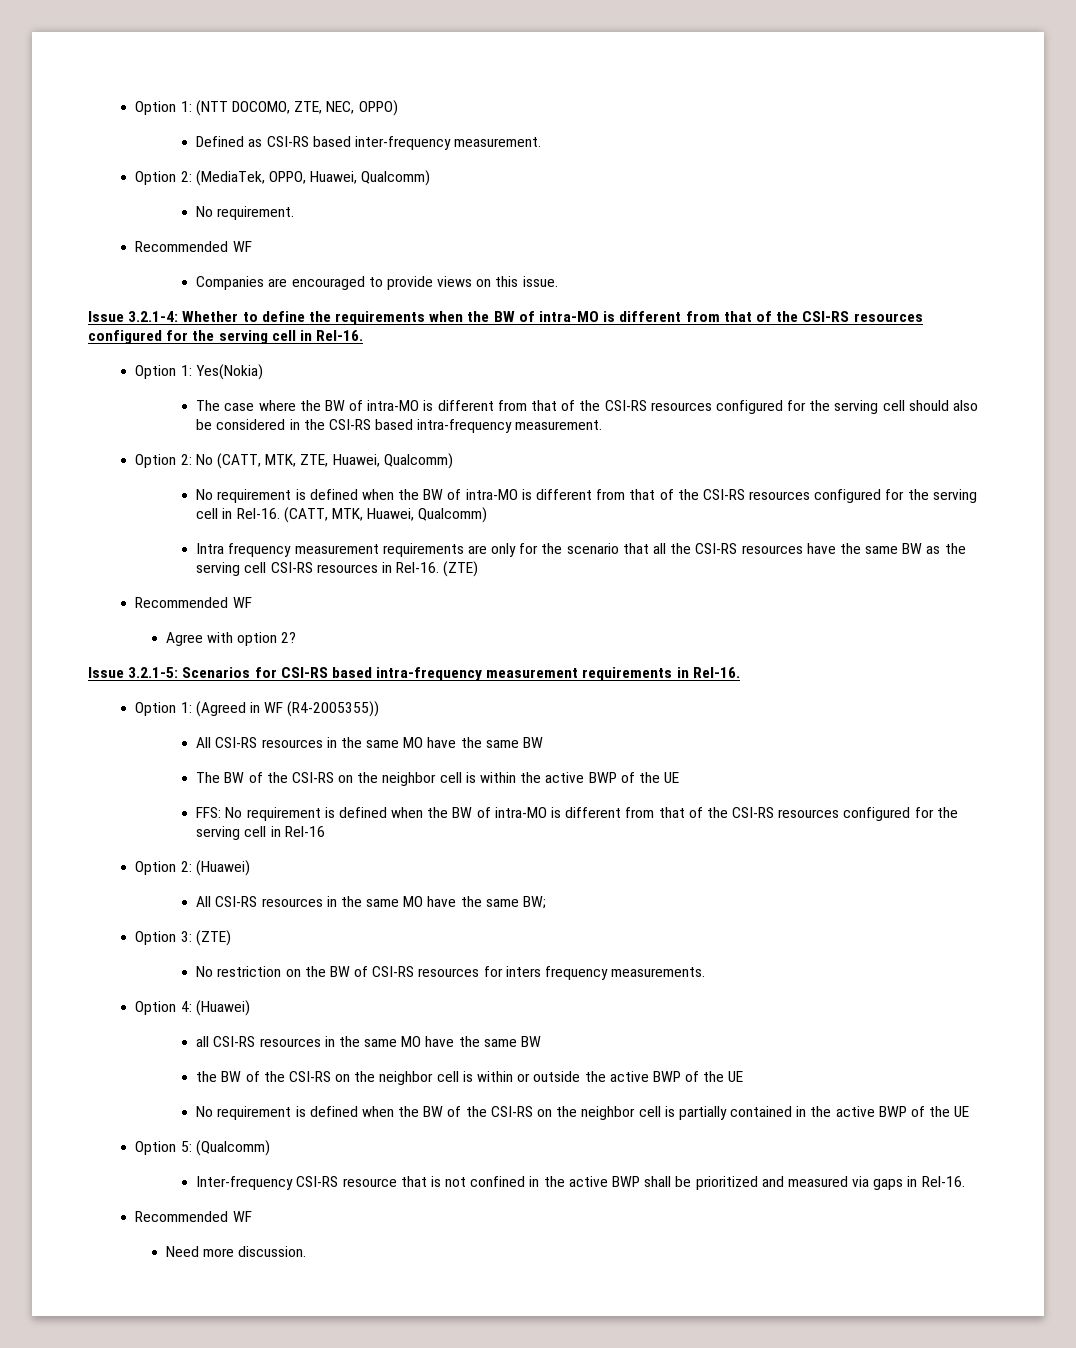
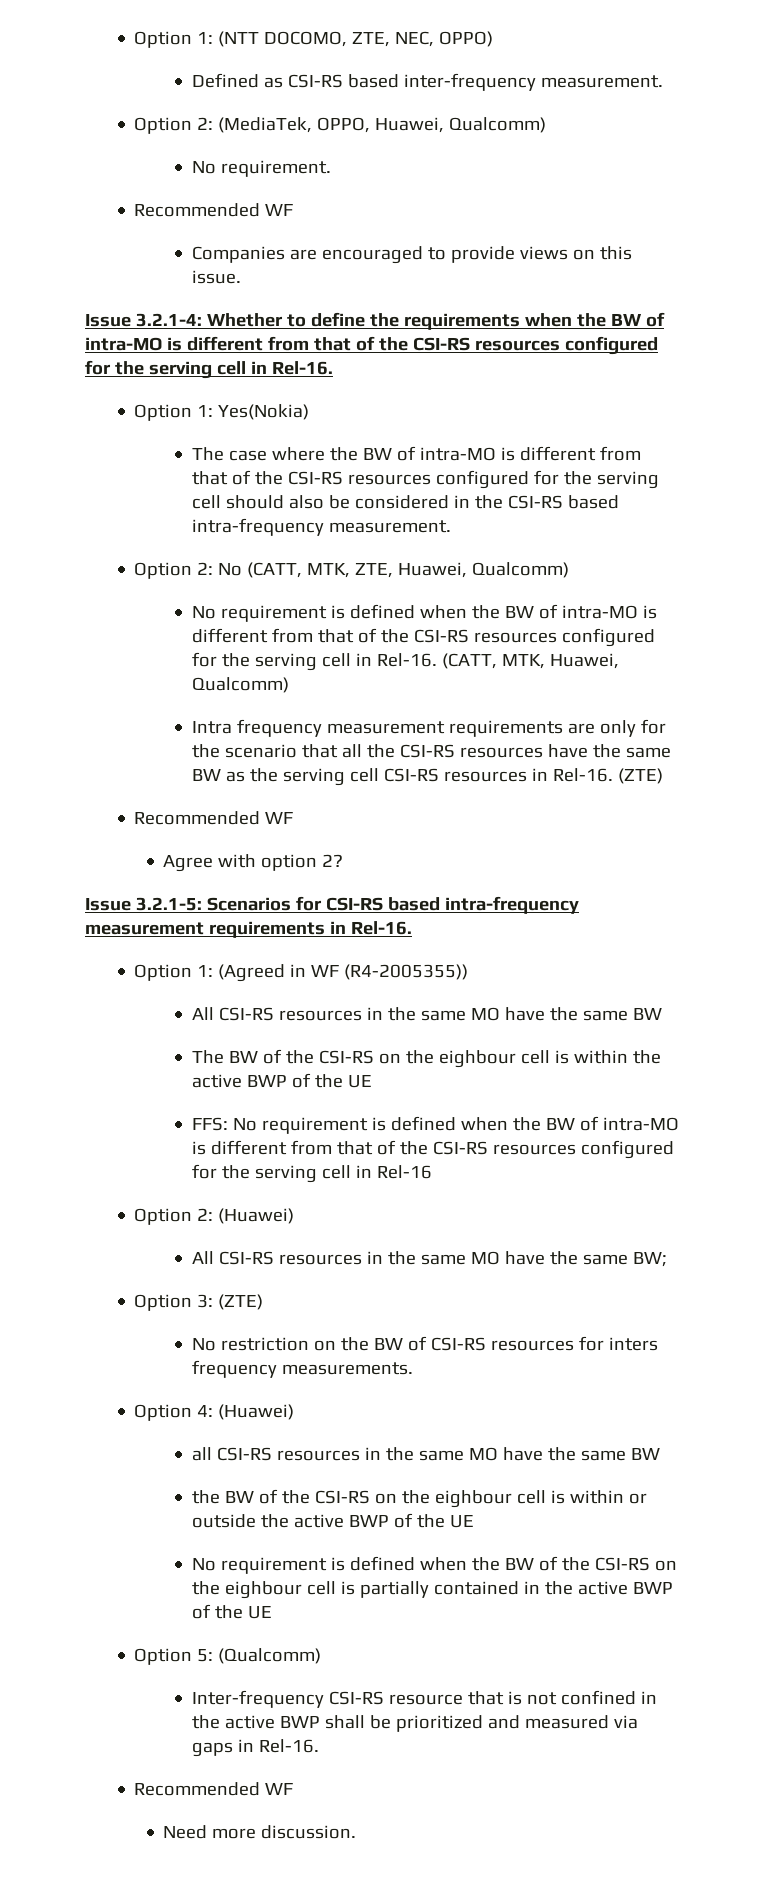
[382,772,437,786] neighbor -> [439,1050,517,1068] eighbour
[379,1071,434,1085] neighbor -> [435,1490,513,1508] eighbour
[581,1106,636,1120] neighbor -> [225,1581,303,1599] eighbour

